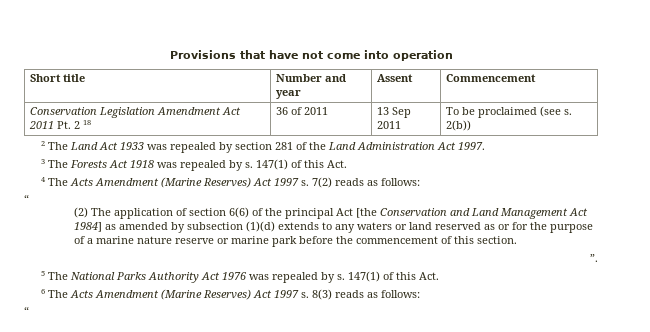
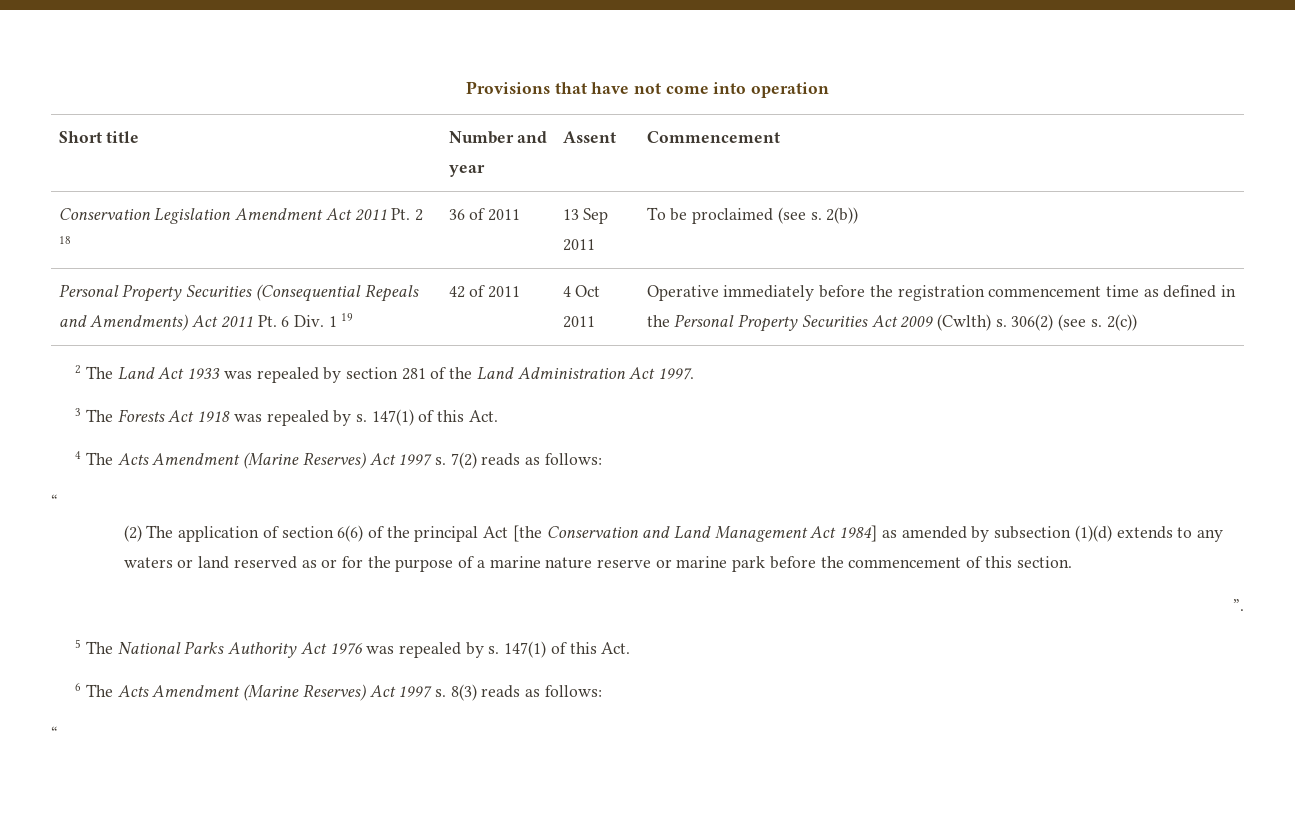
(472, 125) none -> [58,284,419,302] [58,313,354,331] [448,285,521,298] [562,285,601,297] [562,316,595,328] [646,285,1237,301] [646,314,1137,332] // Personal Property Securities (Consequential Repeals and Amendments) Act 2011 Pt. 6 Div. 1 19 | 42 of 2011 | 4 Oct 2011 | Operative immediately before the registration commencement time as defined in the Personal Property Securities Act 2009 (Cwlth) s. 306(2) (see s. 2(c))

